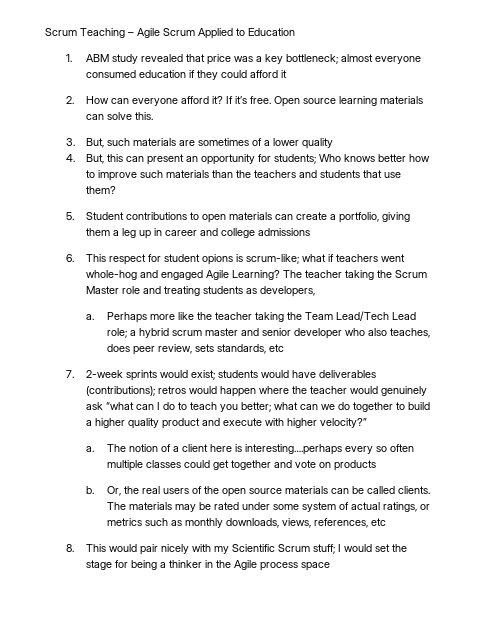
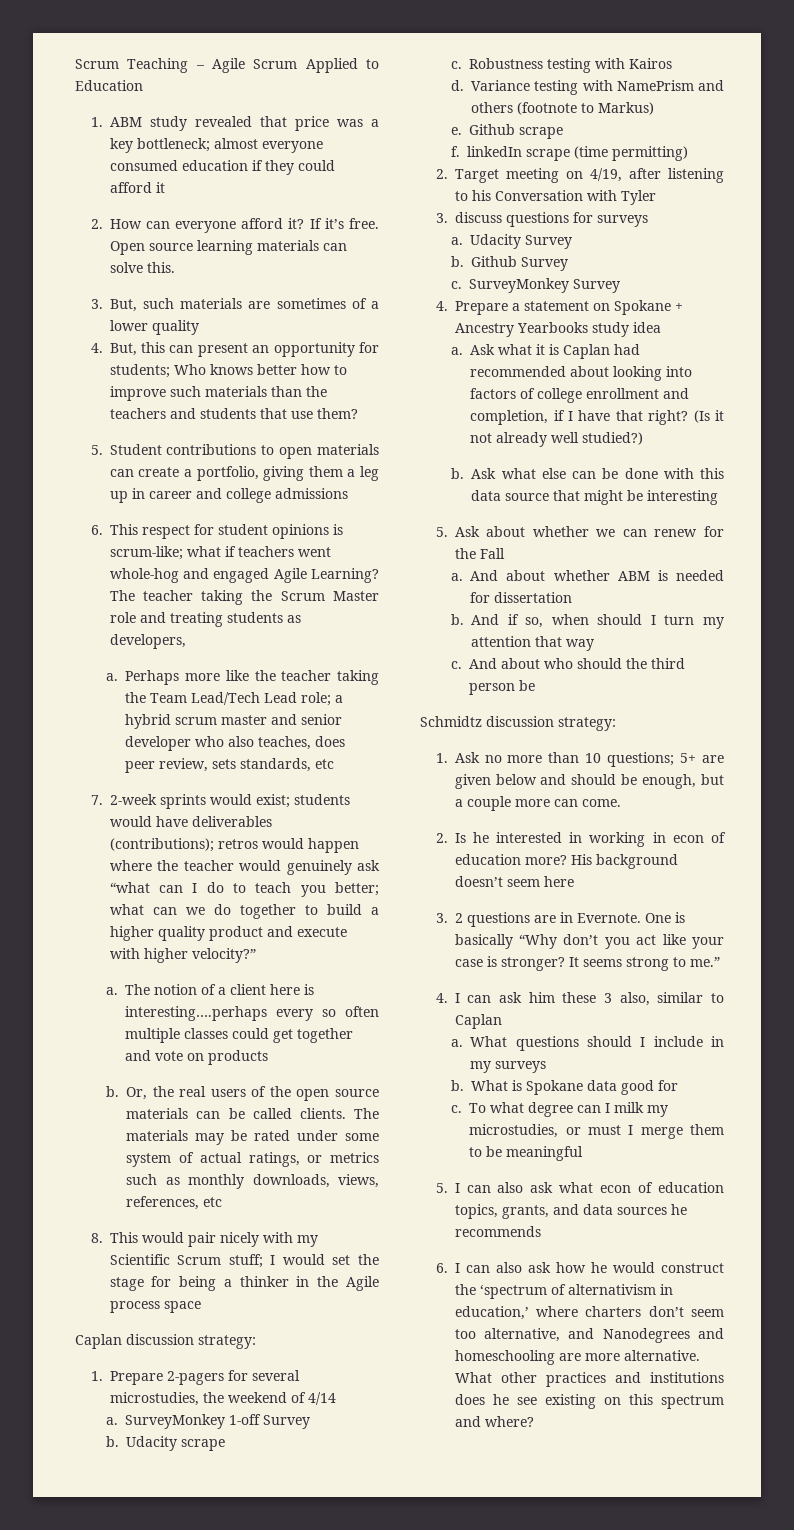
[202,254,234,265] opions -> [271,524,329,539] opinions
(331, 566) none -> [75,1334,256,1349] [90,1370,300,1385] [109,1392,336,1406] [106,1414,311,1429] [106,1436,226,1451] [451,58,673,73] [451,80,724,95] [471,102,655,115] [451,124,564,139] [451,146,689,161] [435,168,724,183] [454,190,656,205] [435,212,648,227] [451,234,573,249] [451,256,569,271] [451,278,621,293] [435,300,683,315] [454,322,661,337] [451,344,641,359] [470,366,693,381] [470,388,690,403] [470,410,724,425] [470,432,644,447] [451,468,724,479] [471,490,719,505] [435,526,724,537] [454,548,505,559] [451,570,724,581] [470,592,573,603] [451,614,724,629] [471,636,595,651] [451,658,686,669] [469,680,536,695] [420,716,616,731] [435,752,724,767] [454,774,724,789] [454,796,621,811] [435,832,726,847] [454,854,678,869] [454,876,574,887] [435,912,685,927] [454,934,724,949] [454,956,720,971] [435,992,724,1006] [454,1014,502,1029] [451,1036,724,1051] [470,1061,547,1073] [451,1080,679,1095] [451,1102,669,1117] [469,1124,724,1139] [469,1146,584,1161] [435,1182,724,1193] [454,1204,687,1219] [454,1226,541,1237] [435,1262,724,1273] [454,1284,673,1299] [454,1306,724,1320] [454,1328,724,1343] [454,1350,700,1365] [454,1372,724,1387] [454,1394,724,1409] [454,1416,534,1427] // Caplan discussion strategy: // 1. Prepare 2-pagers for several microstudies, the weekend of 4/14 // a. SurveyMonkey 1-off Survey // b. Udacity scrape // c. Robustness testing with Kairos // d. Variance testing with NamePrism and others (footnote to Markus) // e. Github scrape // f. linkedIn scrape (time permitting) // 2. Target meeting on 4/19, after listening to his Conversation with Tyler // 3. discuss questions for surveys // a. Udacity Survey // b. Github Survey // c. SurveyMonkey Survey // 4. Prepare a statement on Spokane + Ancestry Yearbooks study idea // a. Ask what it is Caplan had recommended about looking into factors of college enrollment and completion, if I have that right? (Is it not already well studied?) // b. Ask what else can be done with this data source that might be interesting // 5. Ask about whether we can renew for the Fall // a. And about whether ABM is needed for dissertation // b. And if so, when should I turn my attention that way // c. And about who should the third person be // Schmidtz discussion strategy: // 1. Ask no more than 10 questions; 5+ are given below and should be enough, but a couple more can come. // 2. Is he interested in working in econ of education more? His background doesn’t seem here // 3. 2 questions are in Evernote. One is basically “Why don’t you act like your case is stronger? It seems strong to me.” // 4. I can ask him these 3 also, similar to Caplan // a. What questions should I include in my surveys // b. What is Spokane data good for // c. To what degree can I milk my microstudies, or must I merge them to be meaningful // 5. I can also ask what econ of education topics, grants, and data sources he recommends // 6. I can also ask how he would construct the ‘spectrum of alternativism in education,’ where charters don’t seem too alternative, and Nanodegrees and homeschooling are more alternative. What other practices and institutions does he see existing on this spectrum and where?

